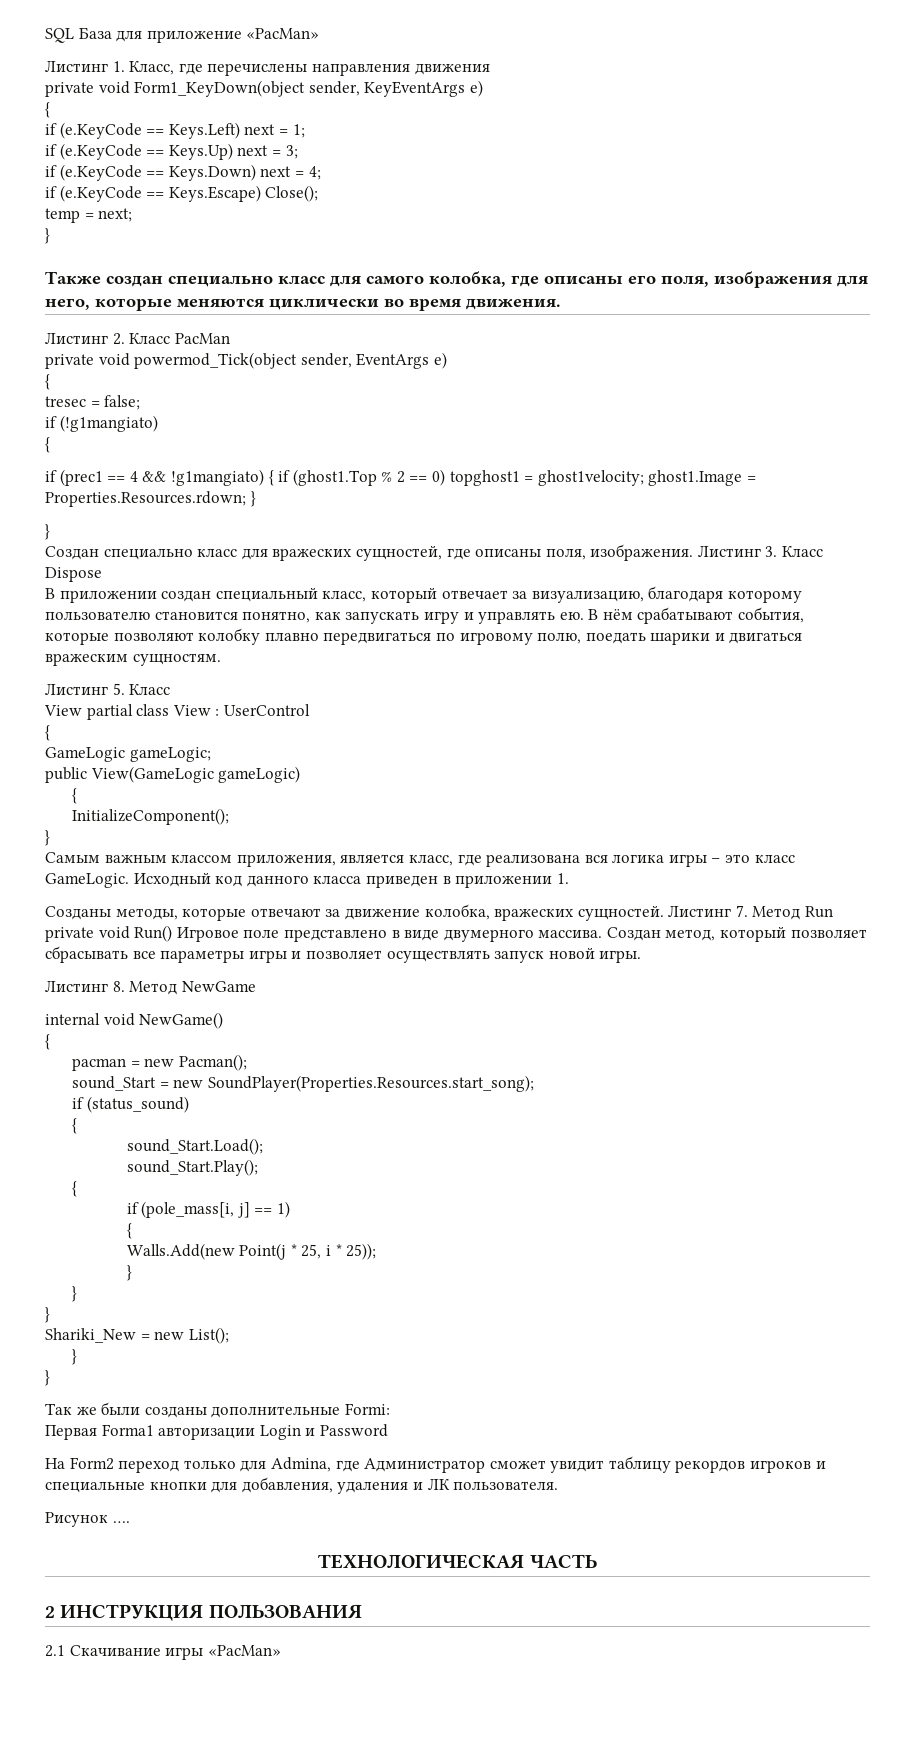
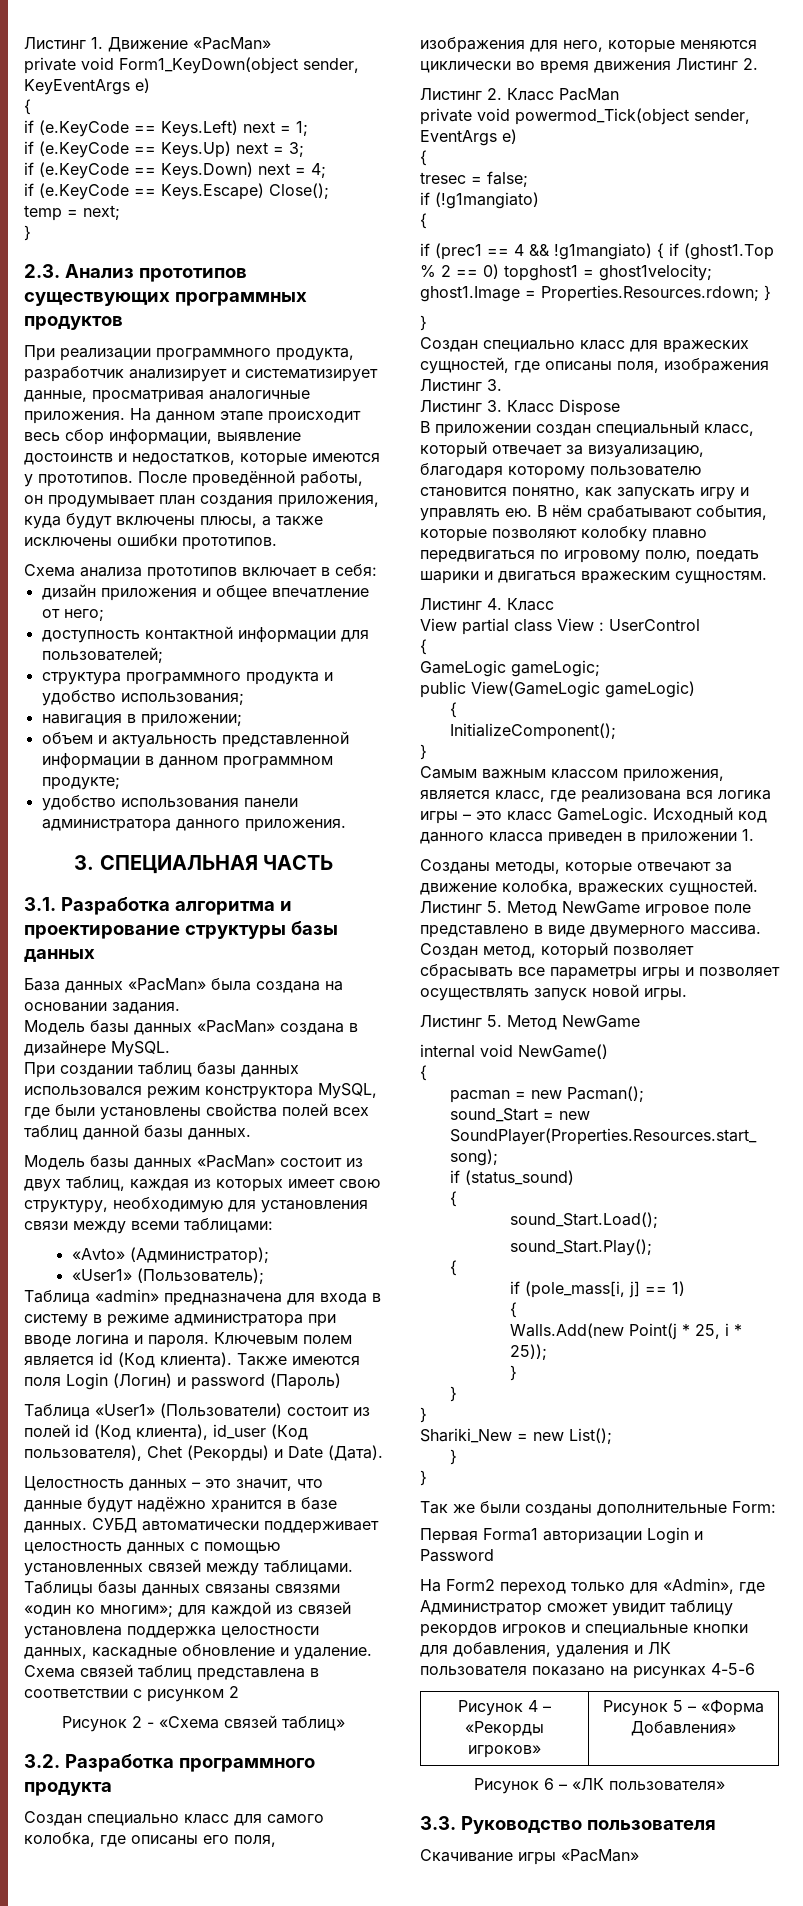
[45,27,320,43] [45,60,490,76] SQL База для приложение «PacMan» // Листинг 1. Класс, где перечислены направления движения -> [24,37,271,52] Листинг 1. Движение «PacMan»
[45,271,163,287] Также создан -> [24,264,247,282] [24,292,307,306] [24,316,123,330] [24,345,354,361] [24,366,378,382] [24,390,310,403] [24,408,361,424] [24,429,301,445] [24,453,380,466] [24,470,363,487] [24,495,379,508] [24,513,323,529] [24,534,277,550] [24,564,377,580] [41,584,369,601] [41,609,104,621] [41,626,369,643] [41,647,163,663] [41,672,333,685] [41,690,244,706] [41,714,242,727] [41,731,349,748] [41,753,333,769] [41,777,120,790] [41,795,298,811] [41,819,346,832] [74,855,333,874] [24,897,292,915] [24,921,338,939] [24,949,95,962] [24,978,343,993] [24,1002,180,1014] [24,1020,358,1035] [24,1040,170,1057] [24,1062,299,1078] [24,1083,377,1099] [24,1103,369,1120] [24,1124,251,1140] [24,1155,363,1170] [24,1176,380,1192] [24,1197,368,1213] [24,1218,273,1234] [71,1247,269,1264] [71,1268,264,1284] [24,1289,381,1306] [24,1314,336,1327] [24,1332,352,1348] [24,1352,360,1368] [24,1373,341,1390] [24,1403,370,1419] [24,1424,308,1440] [24,1445,383,1462] [24,1476,323,1491] [24,1497,337,1513] [24,1518,379,1534] [24,1542,280,1554] [24,1559,353,1576] [24,1581,340,1596] [24,1601,351,1617] [24,1626,319,1639] [24,1644,372,1660] [24,1664,319,1681] [24,1686,239,1702] [62,1715,345,1732] [24,1754,315,1772] [24,1782,112,1796] [24,1811,82,1826] 2.3. Анализ прототипов существующих программных продуктов // При реализации программного продукта, разработчик анализирует и систематизирует данные, просматривая аналогичные приложения. На данном этапе происходит весь сбор информации, выявление достоинств и недостатков, которые имеются у прототипов. После проведённой работы, он продумывает план создания приложения, куда будут включены плюсы, а также исключены ошибки прототипов. // Схема анализа прототипов включает в себя: // дизайн приложения и общее впечатление от него; // доступность контактной информации для пользователей; // структура программного продукта и удобство использования; // навигация в приложении; // объем и актуальность представленной информации в данном программном продукте; // удобство использования панели администратора данного приложения. // 3. СПЕЦИАЛЬНАЯ ЧАСТЬ // 3.1. Разработка алгоритма и проектирование структуры базы данных // База данных «PacMan» была создана на основании задания. // Модель базы данных «PacMan» создана в дизайнере MySQL. // При создании таблиц базы данных использовался режим конструктора MySQL, где были установлены свойства полей всех таблиц данной базы данных. // Модель базы данных «PacMan» состоит из двух таблиц, каждая из которых имеет свою структуру, необходимую для установления связи между всеми таблицами: // «Avto» (Администратор); // «User1» (Пользователь); // Таблица «admin» предназначена для входа в систему в режиме администратора при вводе логина и пароля. Ключевым полем является id (Код клиента). Также имеются поля Login (Логин) и password (Пароль) // Таблица «User1» (Пользователи) состоит из полей id (Код клиента), id_user (Код пользователя), Chet (Рекорды) и Date (Дата). // Целостность данных – это значит, что данные будут надёжно хранится в базе данных. СУБД автоматически поддерживает целостность данных с помощью установленных связей между таблицами. Таблицы базы данных связаны связями «один ко многим»; для каждой из связей установлена поддержка целостности данных, каскадные обновление и удаление. Схема связей таблиц представлена в соответствии с рисунком 2 // Рисунок 2 - «Схема связей таблиц» // 3.2. Разработка программного продукта // Создан
[466,298,561,310] движения. -> [594,58,758,73] движения Листинг 2.
[590,544,694,561] изображения. -> [664,358,769,374] [420,379,502,391] изображения Листинг 3. //
[112,683,125,695] 5. -> [487,598,502,610] 4.
[735,905,834,920] [45,925,239,942] 7. Метод Run private void Run() Игровое -> [487,901,709,917] 5. Метод NewGame игровое
[112,981,125,992] 8. -> [487,1015,502,1027] 5.
[344,1403,390,1415] Formi: -> [732,1501,776,1513] Form:
[270,1457,331,1472] Admina, -> [663,1578,734,1594] «Admin»,
[453,1481,559,1490] [45,1512,130,1527] [318,1554,597,1569] [45,1604,362,1621] [45,1645,65,1657] пользователя. // Рисунок …. // ТЕХНОЛОГИЧЕСКАЯ ЧАСТЬ // 2 ИНСТРУКЦИЯ ПОЛЬЗОВАНИЯ // 2.1 -> [420,1663,755,1679] [458,1700,551,1716] [465,1721,544,1737] [468,1745,541,1758] [603,1699,764,1716] [631,1721,736,1736] [474,1778,725,1794] [420,1816,716,1834] пользователя показано на рисунках 4-5-6 // Рисунок 4 – «Рекорды игроков» | Рисунок 5 – «Форма Добавления» // Рисунок 6 – «ЛК пользователя» // 3.3. Руководство пользователя //

